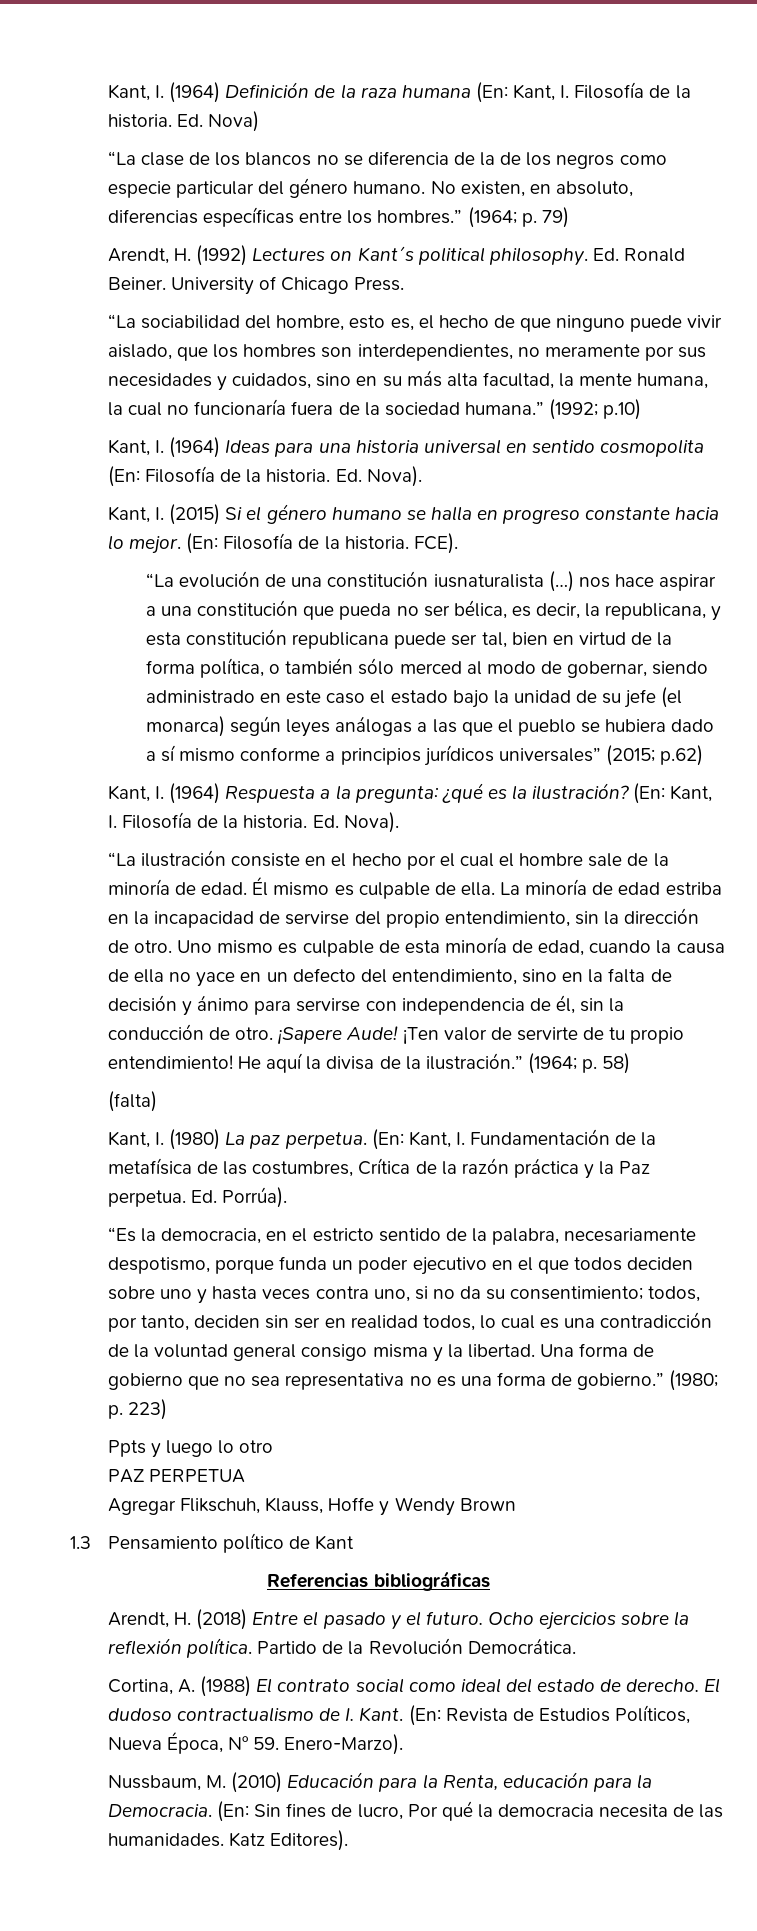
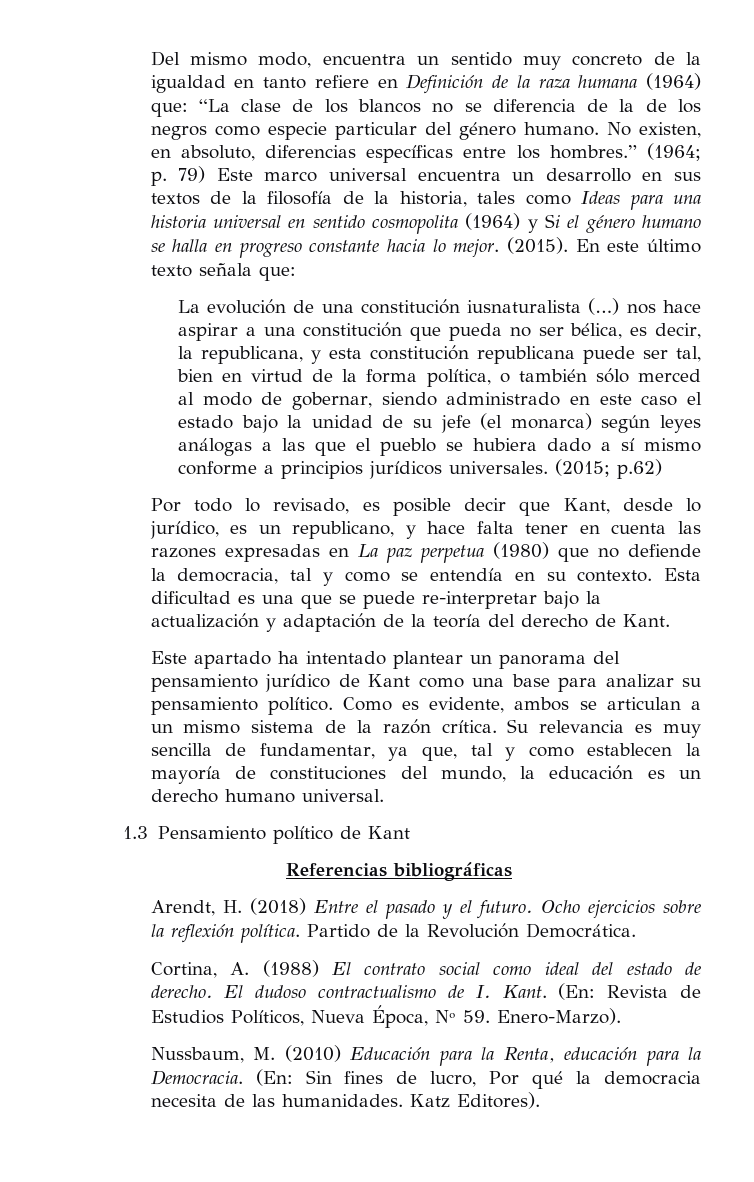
[107,82,221,103] Kant, I. (1964) -> [150,51,701,70] [150,75,398,93] Del mismo modo, encuentra un sentido muy concreto de la igualdad en tanto refiere en
[475,82,691,103] [107,111,260,132] (En: Kant, I. Filosofía de la historia. Ed. Nova) // -> [645,73,701,90] [150,102,188,117] (1964) que:
[107,245,686,266] [107,276,405,295] [107,314,723,332] [107,344,707,361] [107,370,709,391] [107,399,642,420] [107,437,221,458] // Arendt, H. (1992) Lectures on Kant´s political philosophy. Ed. Ronald Beiner. University of Chicago Press. // “La sociabilidad del hombre, esto es, el hecho de que ninguno puede vivir aislado, que los hombres son interdependientes, no meramente por sus necesidades y cuidados, sino en su más alta facultad, la mente humana, la cual no funcionaría fuera de la sociedad humana.” (1992; p.10) // Kant, I. (1964) -> [216,168,701,182] [150,191,571,207] Este marco universal encuentra un desarrollo en sus textos de la filosofía de la historia, tales como
[107,466,422,487] [107,504,221,525] (En: Filosofía de la historia. Ed. Nova). // Kant, I. (2015) -> [465,213,538,233] (1964) y
[186,533,458,554] [145,573,174,587] (En: Filosofía de la historia. FCE). // “La -> [506,237,701,254] [150,263,296,281] [177,300,200,313] (2015). En este último texto señala que: // La
[498,747,601,762] universales” -> [448,461,548,474] universales.
[107,783,713,804] [107,812,399,833] [107,850,669,870] [107,876,722,899] [107,908,700,928] [107,937,725,957] [107,968,672,987] [107,995,625,1016] [107,1024,685,1044] [107,1053,631,1074] [107,1091,157,1112] [107,1129,657,1150] [107,1158,651,1179] [107,1187,288,1208] [107,1227,697,1245] [107,1256,694,1275] [107,1286,701,1304] [107,1312,713,1332] [107,1343,655,1362] [107,1370,719,1391] [107,1399,168,1420] [107,1440,274,1458] [107,1469,246,1483] [107,1497,516,1516] Kant, I. (1964) Respuesta a la pregunta: ¿qué es la ilustración? (En: Kant, I. Filosofía de la historia. Ed. Nova). // “La ilustración consiste en el hecho por el cual el hombre sale de la minoría de edad. Él mismo es culpable de ella. La minoría de edad estriba en la incapacidad de servirse del propio entendimiento, sin la dirección de otro. Uno mismo es culpable de esta minoría de edad, cuando la causa de ella no yace en un defecto del entendimiento, sino en la falta de decisión y ánimo para servirse con independencia de él, sin la conducción de otro. ¡Sapere Aude! ¡Ten valor de servirte de tu propio entendimiento! He aquí la divisa de la ilustración.” (1964; p. 58) // (falta) // Kant, I. (1980) La paz perpetua. (En: Kant, I. Fundamentación de la metafísica de las costumbres, Crítica de la razón práctica y la Paz perpetua. Ed. Porrúa). // “Es la democracia, en el estricto sentido de la palabra, necesariamente despotismo, porque funda un poder ejecutivo en el que todos deciden sobre uno y hasta veces contra uno, si no da su consentimiento; todos, por tanto, deciden sin ser en realidad todos, lo cual es una contradicción de la voluntad general consigo misma y la libertad. Una forma de gobierno que no sea representativa no es una forma de gobierno.” (1980; p. 223) // Ppts y luego lo otro // PAZ PERPETUA // Agregar Flikschuh, Klauss, Hoffe y Wendy Brown -> [150,498,701,516] [149,521,701,539] [150,542,701,563] [150,568,701,586] [150,591,601,609] [150,613,670,632] [150,651,620,669] [150,674,701,692] [150,697,701,715] [150,719,701,738] [150,743,702,761] [150,765,701,784] [150,789,384,803] Por todo lo revisado, es posible decir que Kant, desde lo jurídico, es un republicano, y hace falta tener en cuenta las razones expresadas en La paz perpetua (1980) que no defiende la democracia, tal y como se entendía en su contexto. Esta dificultad es una que se puede re-interpretar bajo la actualización y adaptación de la teoría del derecho de Kant. // Este apartado ha intentado plantear un panorama del pensamiento jurídico de Kant como una base para analizar su pensamiento político. Como es evidente, ambos se articulan a un mismo sistema de la razón crítica. Su relevancia es muy sencilla de fundamentar, ya que, tal y como establecen la mayoría de constituciones del mundo, la educación es un derecho humano universal.

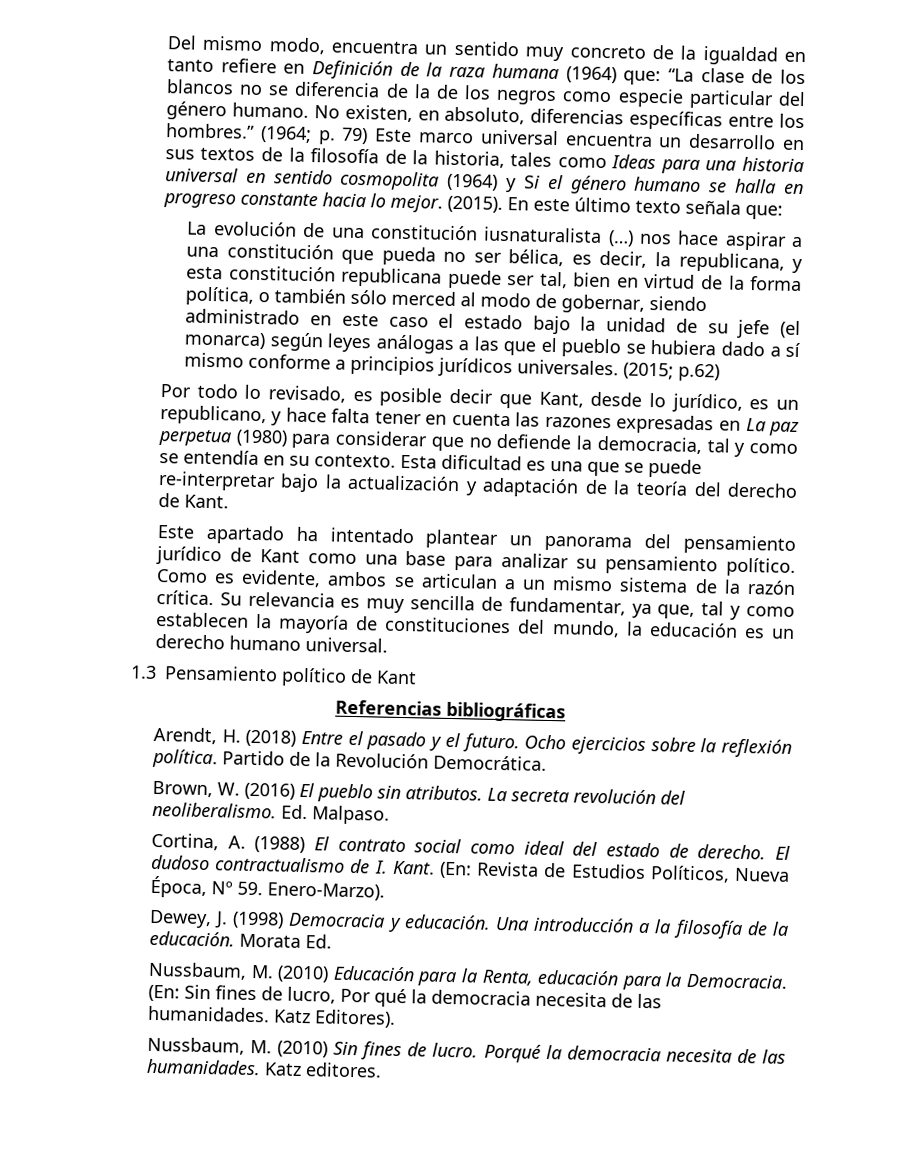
(549, 550) none -> [291,430,429,449] para considerar
(636, 930) none -> [151,780,685,805] [151,801,390,825] // Brown, W. (2016) El pueblo sin atributos. La secreta revolución del neoliberalismo. Ed. Malpaso.
(621, 1016) none -> [148,909,789,939] [148,930,332,949] // Dewey, J. (1998) Democracia y educación. Una introducción a la filosofía de la educación. Morata Ed.
(540, 1100) none -> [146,1036,787,1064] [145,1058,382,1078] // Nussbaum, M. (2010) Sin fines de lucro. Porqué la democracia necesita de las humanidades. Katz editores.

